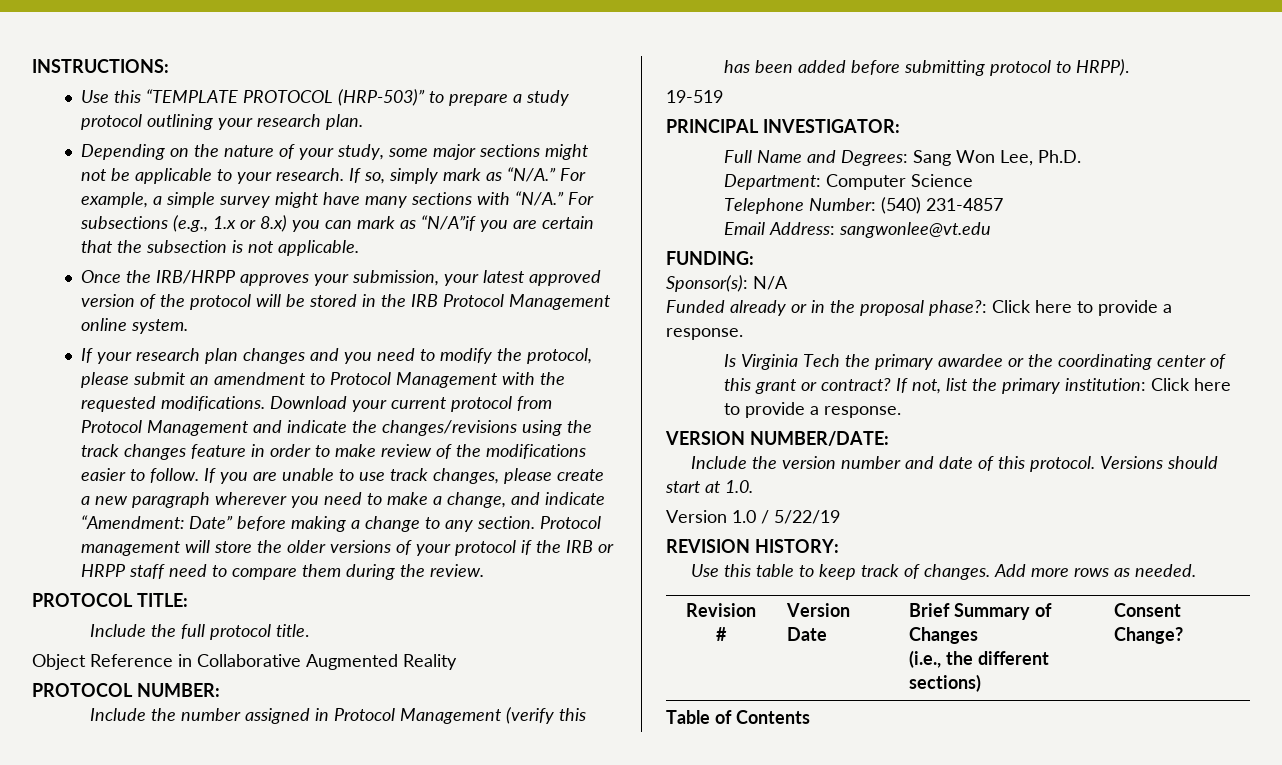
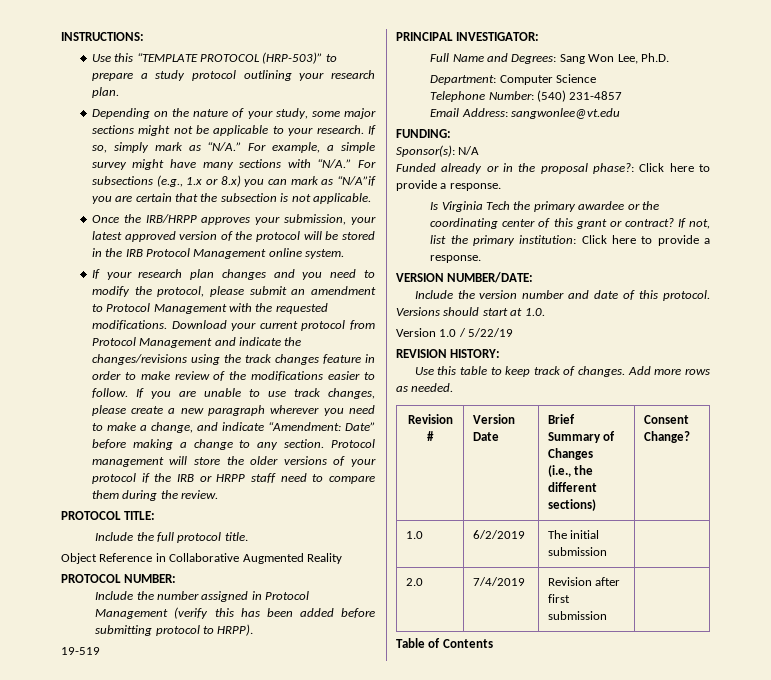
(1184, 635) none -> [405,531,423,539] [472,530,525,539] [547,530,600,539] [547,547,607,556] [405,578,423,586] [472,577,525,586] [547,577,621,586] [547,594,570,603] [547,611,607,620] // 1.0 | 6/2/2019 | The initial submission | // 2.0 | 7/4/2019 | Revision after first submission |

